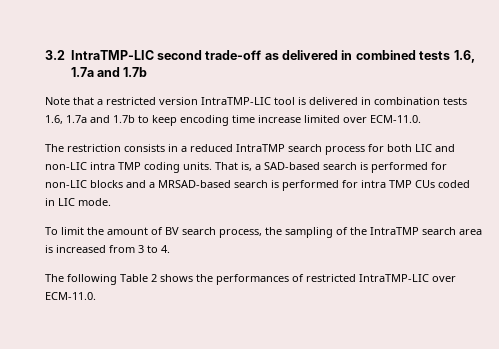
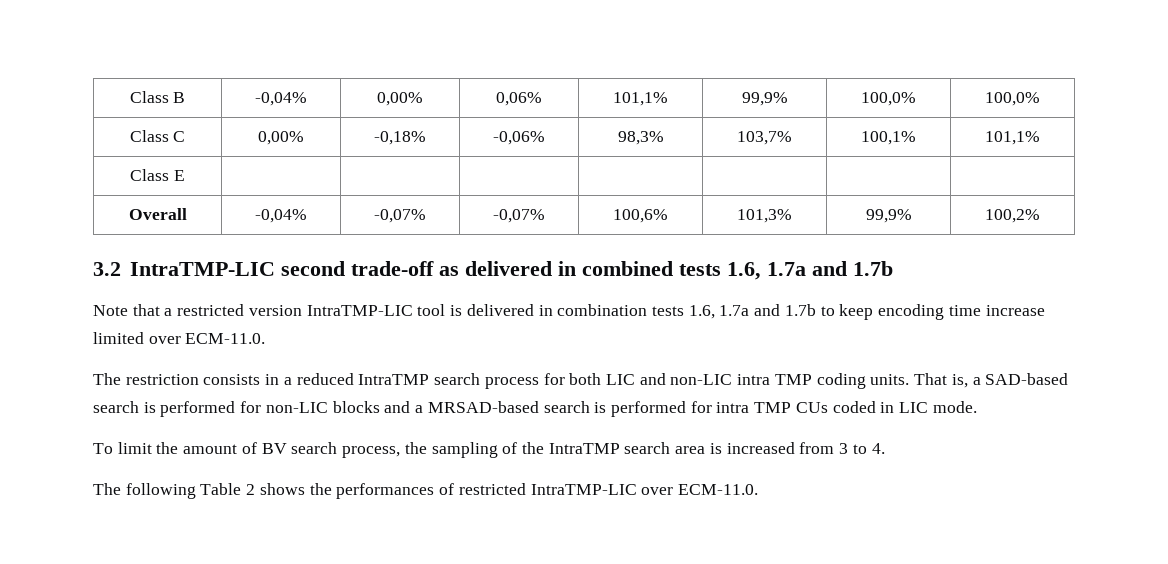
(45, 55) none -> [129,91,186,103] [255,92,307,106] [377,92,423,106] [496,92,542,106] [613,92,668,106] [741,92,788,106] [861,92,916,106] [985,92,1040,106] [129,130,186,142] [258,131,304,145] [374,131,426,145] [493,131,545,145] [617,131,664,145] [737,131,792,145] [861,131,916,145] [985,131,1040,145] [130,169,185,181] [128,208,187,220] [255,209,307,223] [374,209,426,223] [493,209,545,223] [613,209,668,223] [737,209,792,223] [865,209,912,223] [985,209,1040,223] Class B | -0,04% | 0,00% | 0,06% | 101,1% | 99,9% | 100,0% | 100,0% // Class C | 0,00% | -0,18% | -0,06% | 98,3% | 103,7% | 100,1% | 101,1% // Class E | | | | | | | // Overall | -0,04% | -0,07% | -0,07% | 100,6% | 101,3% | 99,9% | 100,2% //

